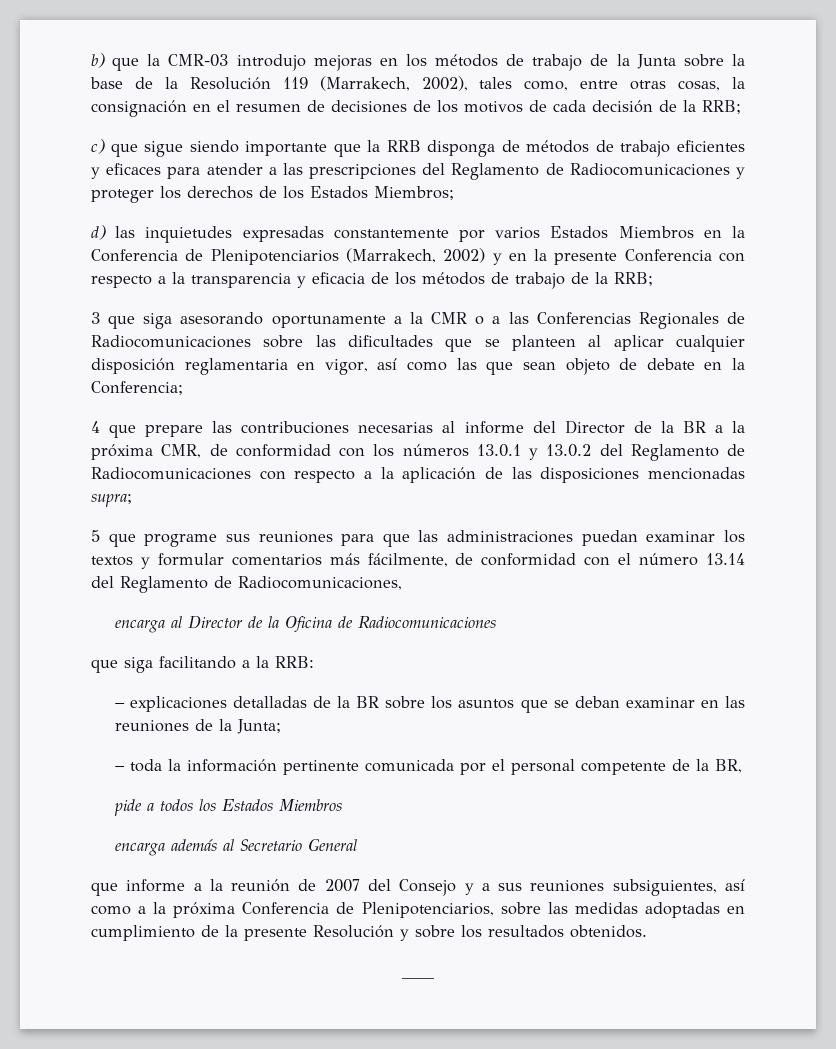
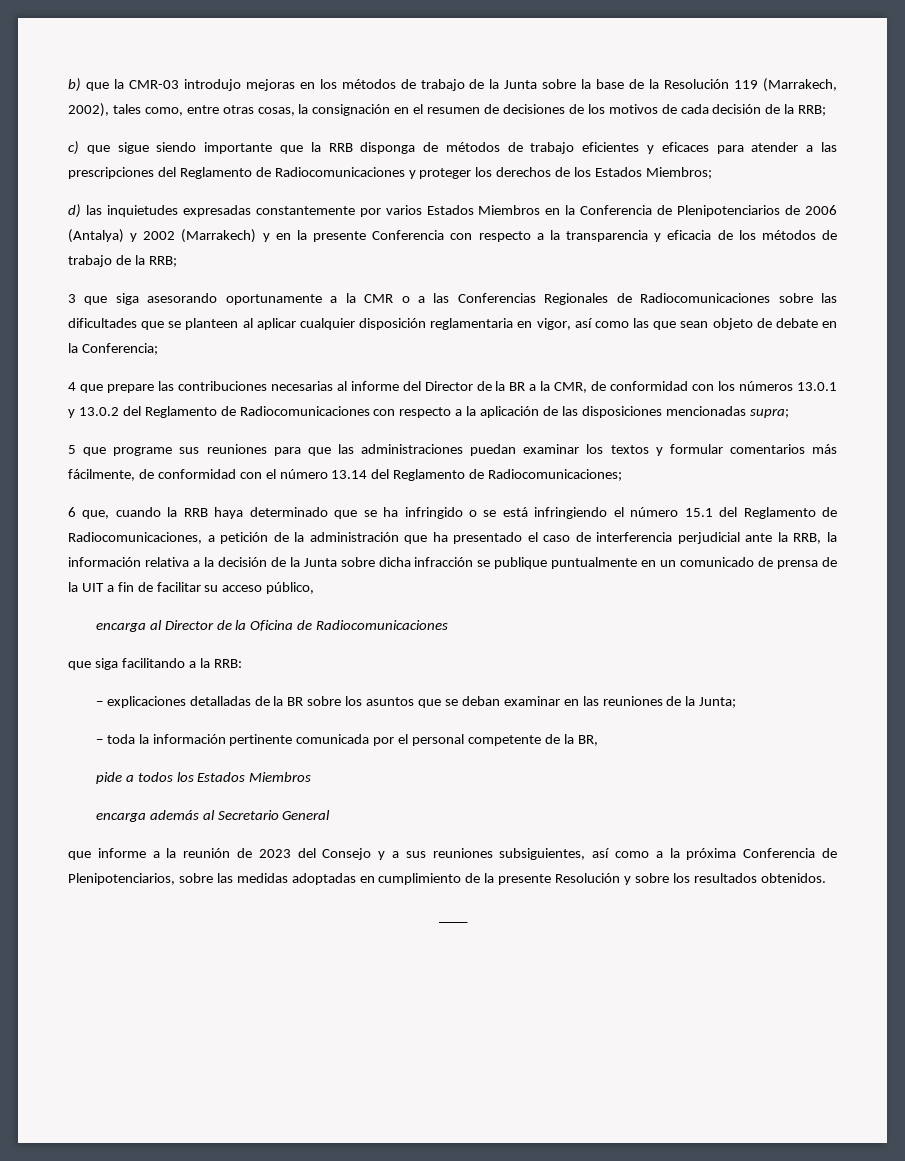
[345,248,486,263] (Marrakech, 2002) -> [785,205,837,215] [68,229,257,243] de 2006 (Antalya) y 2002 (Marrakech)
[91,444,153,460] próxima -> (551, 386) none
[238,576,402,590] Radiocomunicaciones, -> [488,469,623,481] [68,507,838,519] [68,532,837,544] [68,557,837,569] [68,582,315,594] Radiocomunicaciones; // 6 que, cuando la RRB haya determinado que se ha infringido o se está infringiendo el número 15.1 del Reglamento de Radiocomunicaciones, a petición de la administración que ha presentado el caso de interferencia perjudicial ante la RRB, la información relativa a la decisión de la Junta sobre dicha infracción se publique puntualmente en un comunicado de prensa de la UIT a fin de facilitar su acceso público,
[324,879,360,892] 2007 -> [258,849,291,858] 2023

